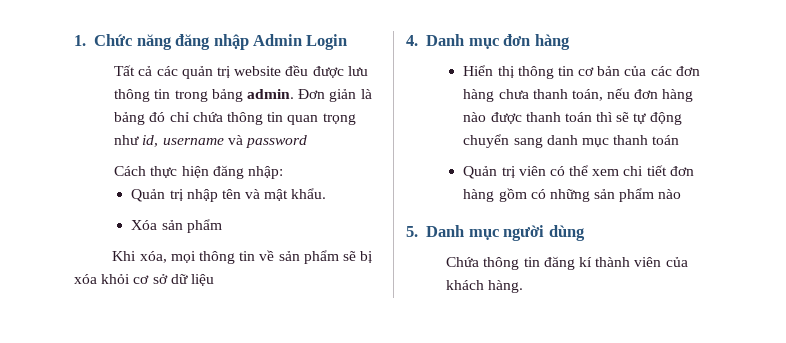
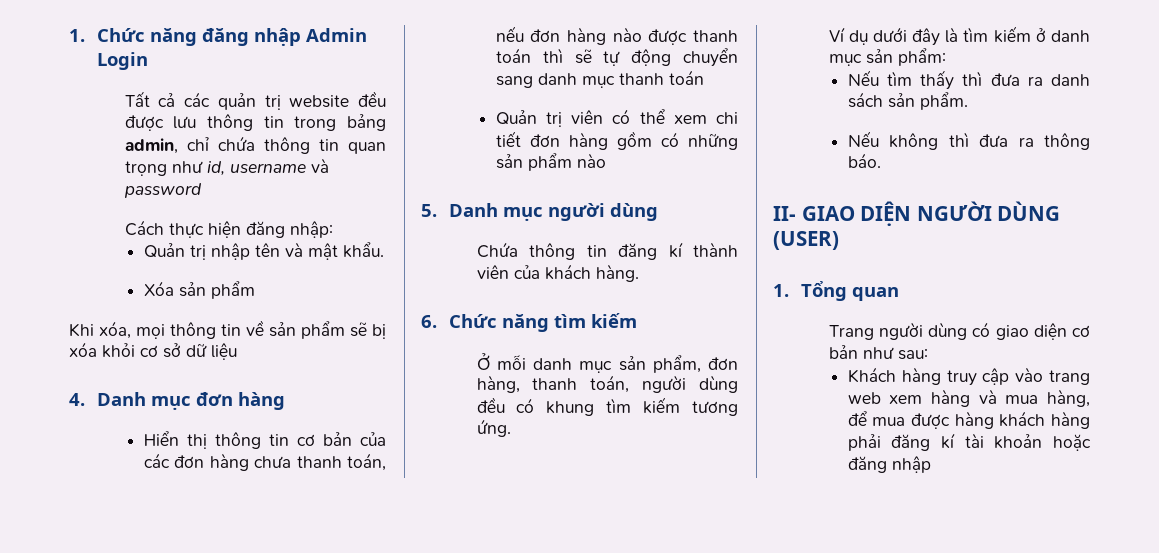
[247,89,372,102] [114,112,166,125] admin. Đơn giản là bảng đó -> [124,138,178,154] admin,
(524, 286) none -> [421,313,637,332] [476,353,738,373] [476,375,738,393] [476,397,738,416] [476,419,511,437] [828,26,1090,46] [828,48,946,66] [847,70,1090,90] [847,92,968,110] [847,131,1090,150] [847,153,881,168] [773,201,1061,226] [773,231,839,250] [773,281,899,301] [828,322,1090,340] [828,345,928,360] [847,367,1090,386] [847,389,1090,407] [847,411,1090,429] [847,433,1091,451] [847,456,931,473] // 6. Chức năng tìm kiếm // Ở mỗi danh mục sản phẩm, đơn hàng, thanh toán, người dùng đều có khung tìm kiếm tương ứng. // Ví dụ dưới đây là tìm kiếm ở danh mục sản phẩm: // Nếu tìm thấy thì đưa ra danh sách sản phẩm. // Nếu không thì đưa ra thông báo. // II- GIAO DIỆN NGƯỜI DÙNG (USER) // 1. Tổng quan // Trang người dùng có giao diện cơ bản như sau: // Khách hàng truy cập vào trang web xem hàng và mua hàng, để mua được hàng khách hàng phải đăng kí tài khoản hoặc đăng nhập

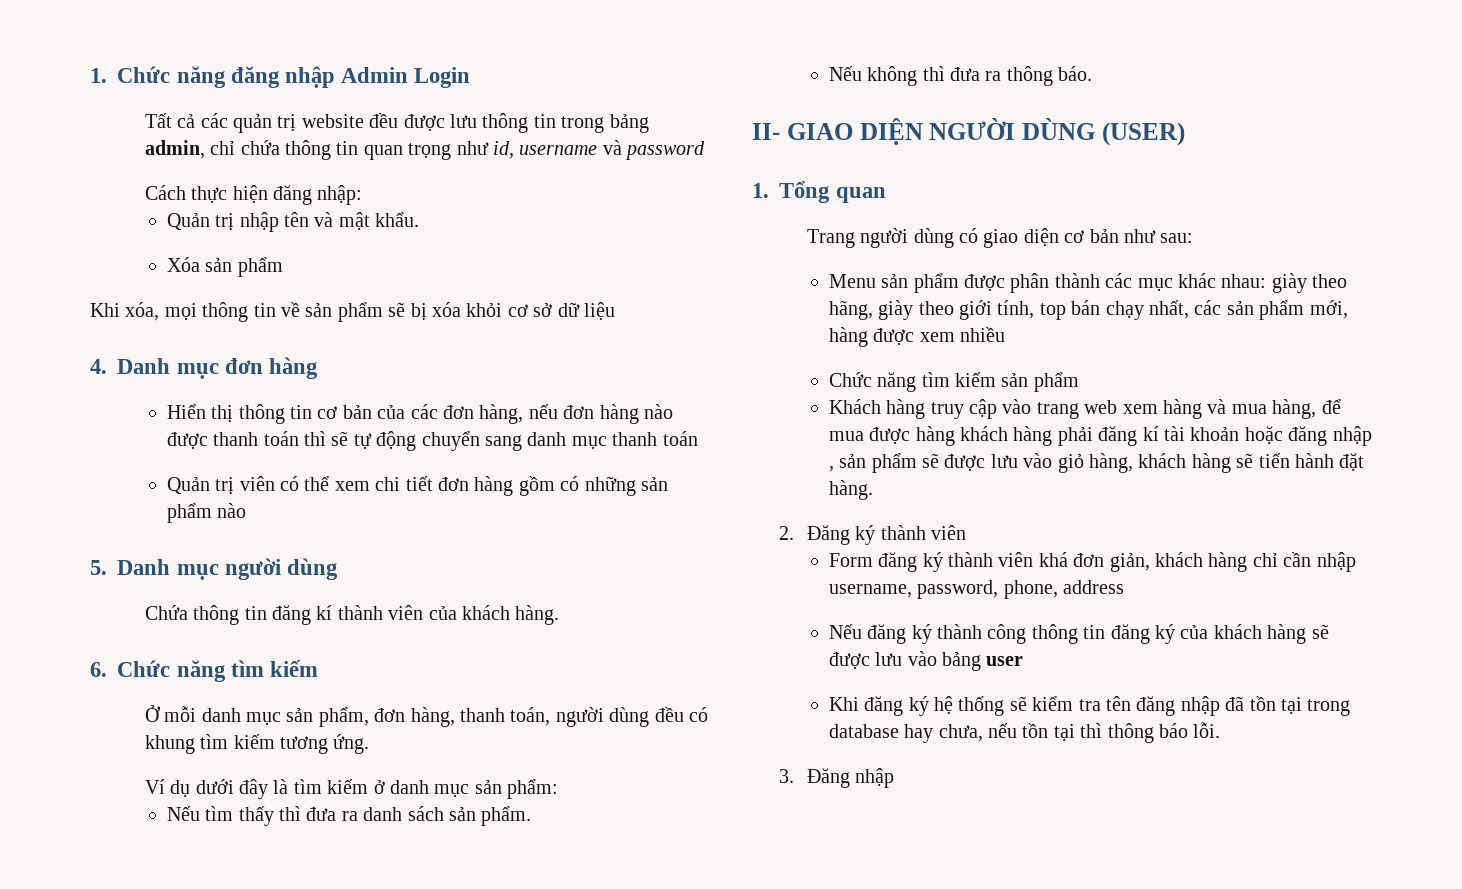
[209,453,386,471] hàng chưa thanh toán, -> [479,404,524,424] hàng,
(928, 354) none -> [828,273,1348,293] [828,300,1348,320] [828,327,1006,347] [828,372,1079,392] // Menu sản phẩm được phân thành các mục khác nhau: giày theo hãng, giày theo giới tính, top bán chạy nhất, các sản phẩm mới, hàng được xem nhiều // Chức năng tìm kiếm sản phẩm
(931, 464) none -> [828,453,1365,473] [828,480,873,500] [779,525,967,545] [828,552,1356,572] [828,580,1125,599] [828,624,1329,644] [828,651,1024,671] [828,696,1351,716] [828,722,1221,743] [779,768,895,788] , sản phẩm sẽ được lưu vào giỏ hàng, khách hàng sẽ tiến hành đặt hàng. // 2. Đăng ký thành viên // Form đăng ký thành viên khá đơn giản, khách hàng chỉ cần nhập username, password, phone, address // Nếu đăng ký thành công thông tin đăng ký của khách hàng sẽ được lưu vào bảng user // Khi đăng ký hệ thống sẽ kiểm tra tên đăng nhập đã tồn tại trong database hay chưa, nếu tồn tại thì thông báo lỗi. // 3. Đăng nhập

